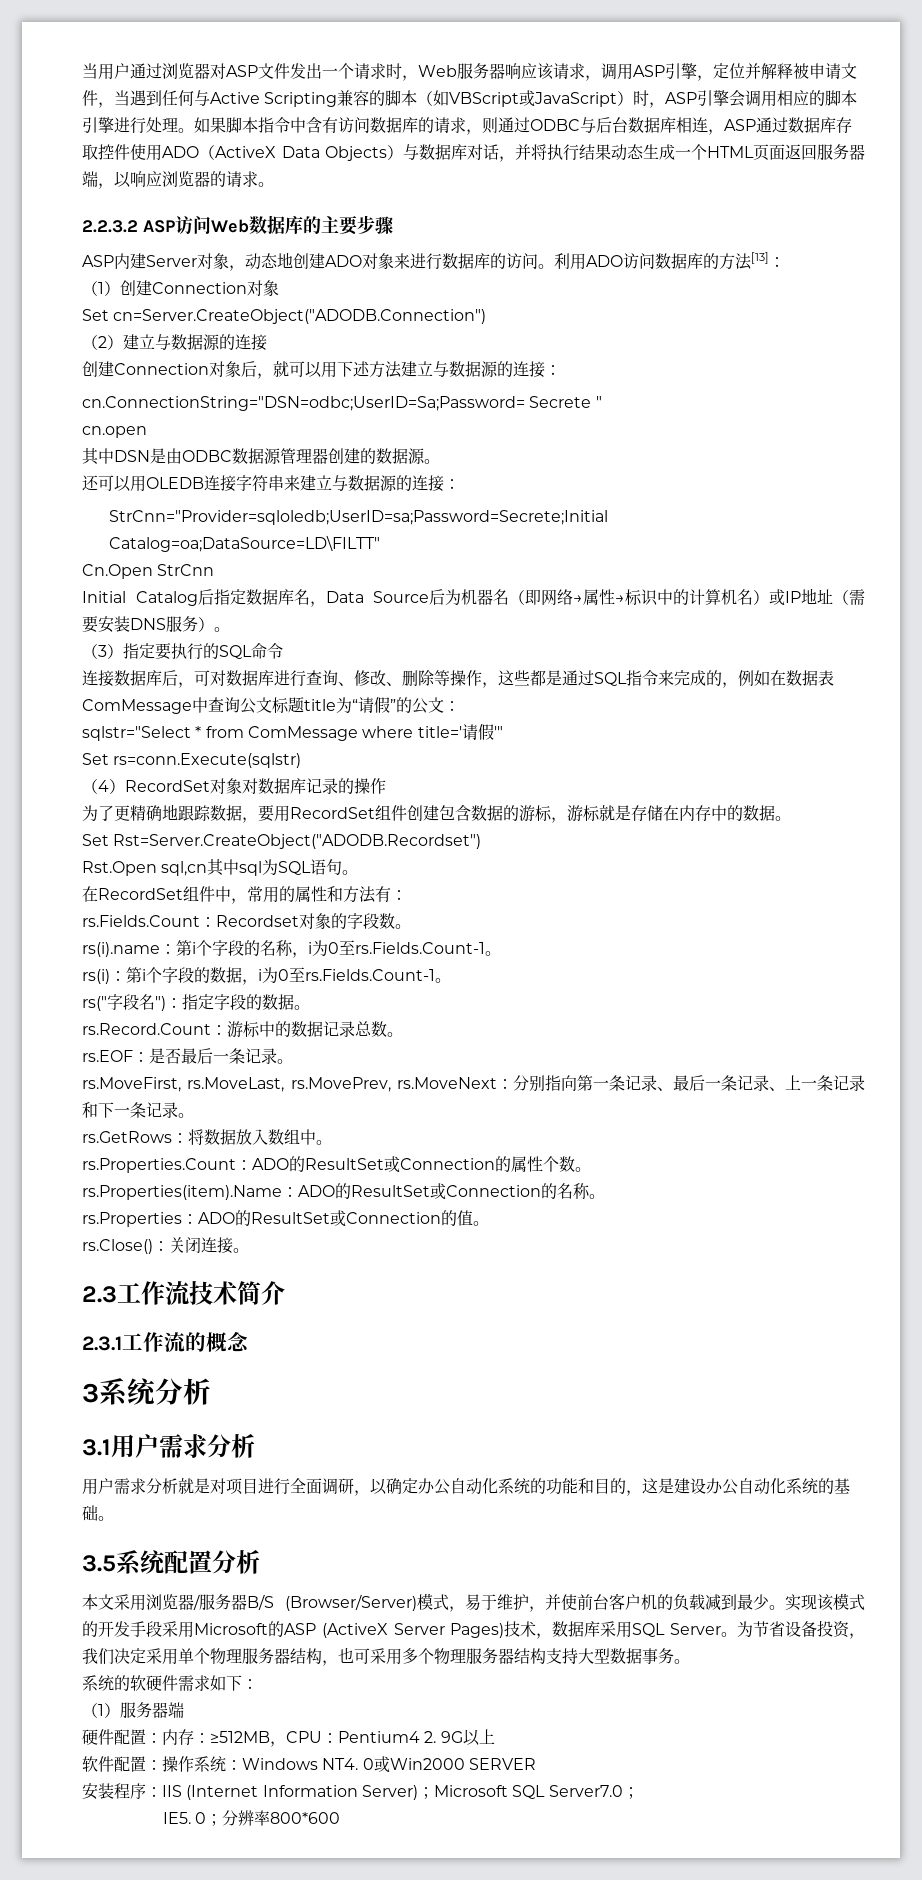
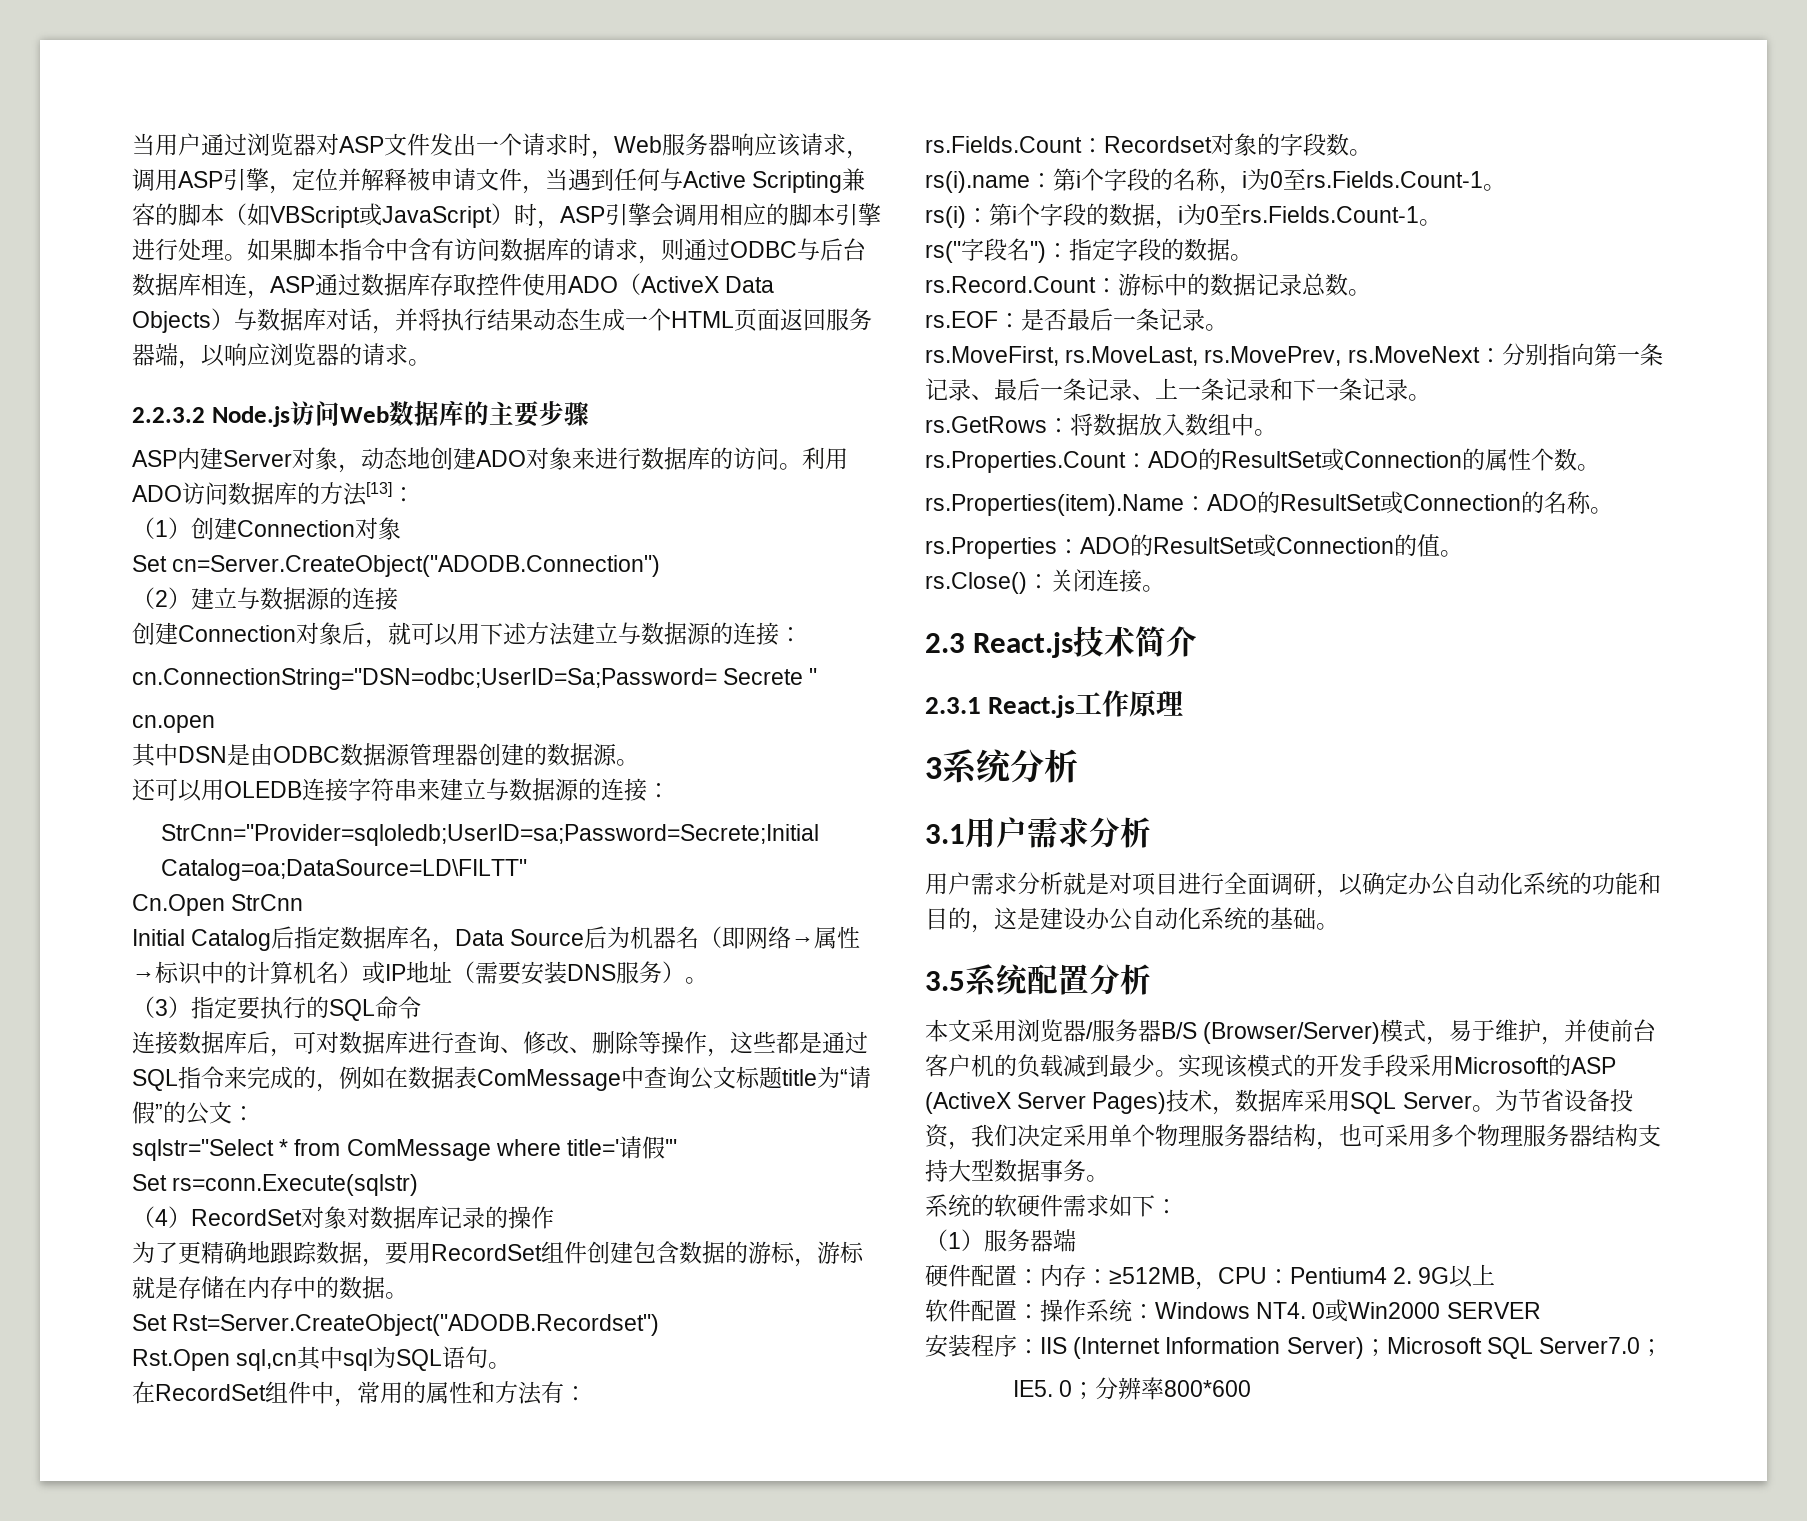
[143,220,175,233] ASP -> [211,406,290,427] Node.js
[117,1281,190,1305] 工作流 -> [973,632,1074,658] React.js
[122,1331,249,1352] 工作流的概念 -> [988,690,1184,718] React.js工作原理

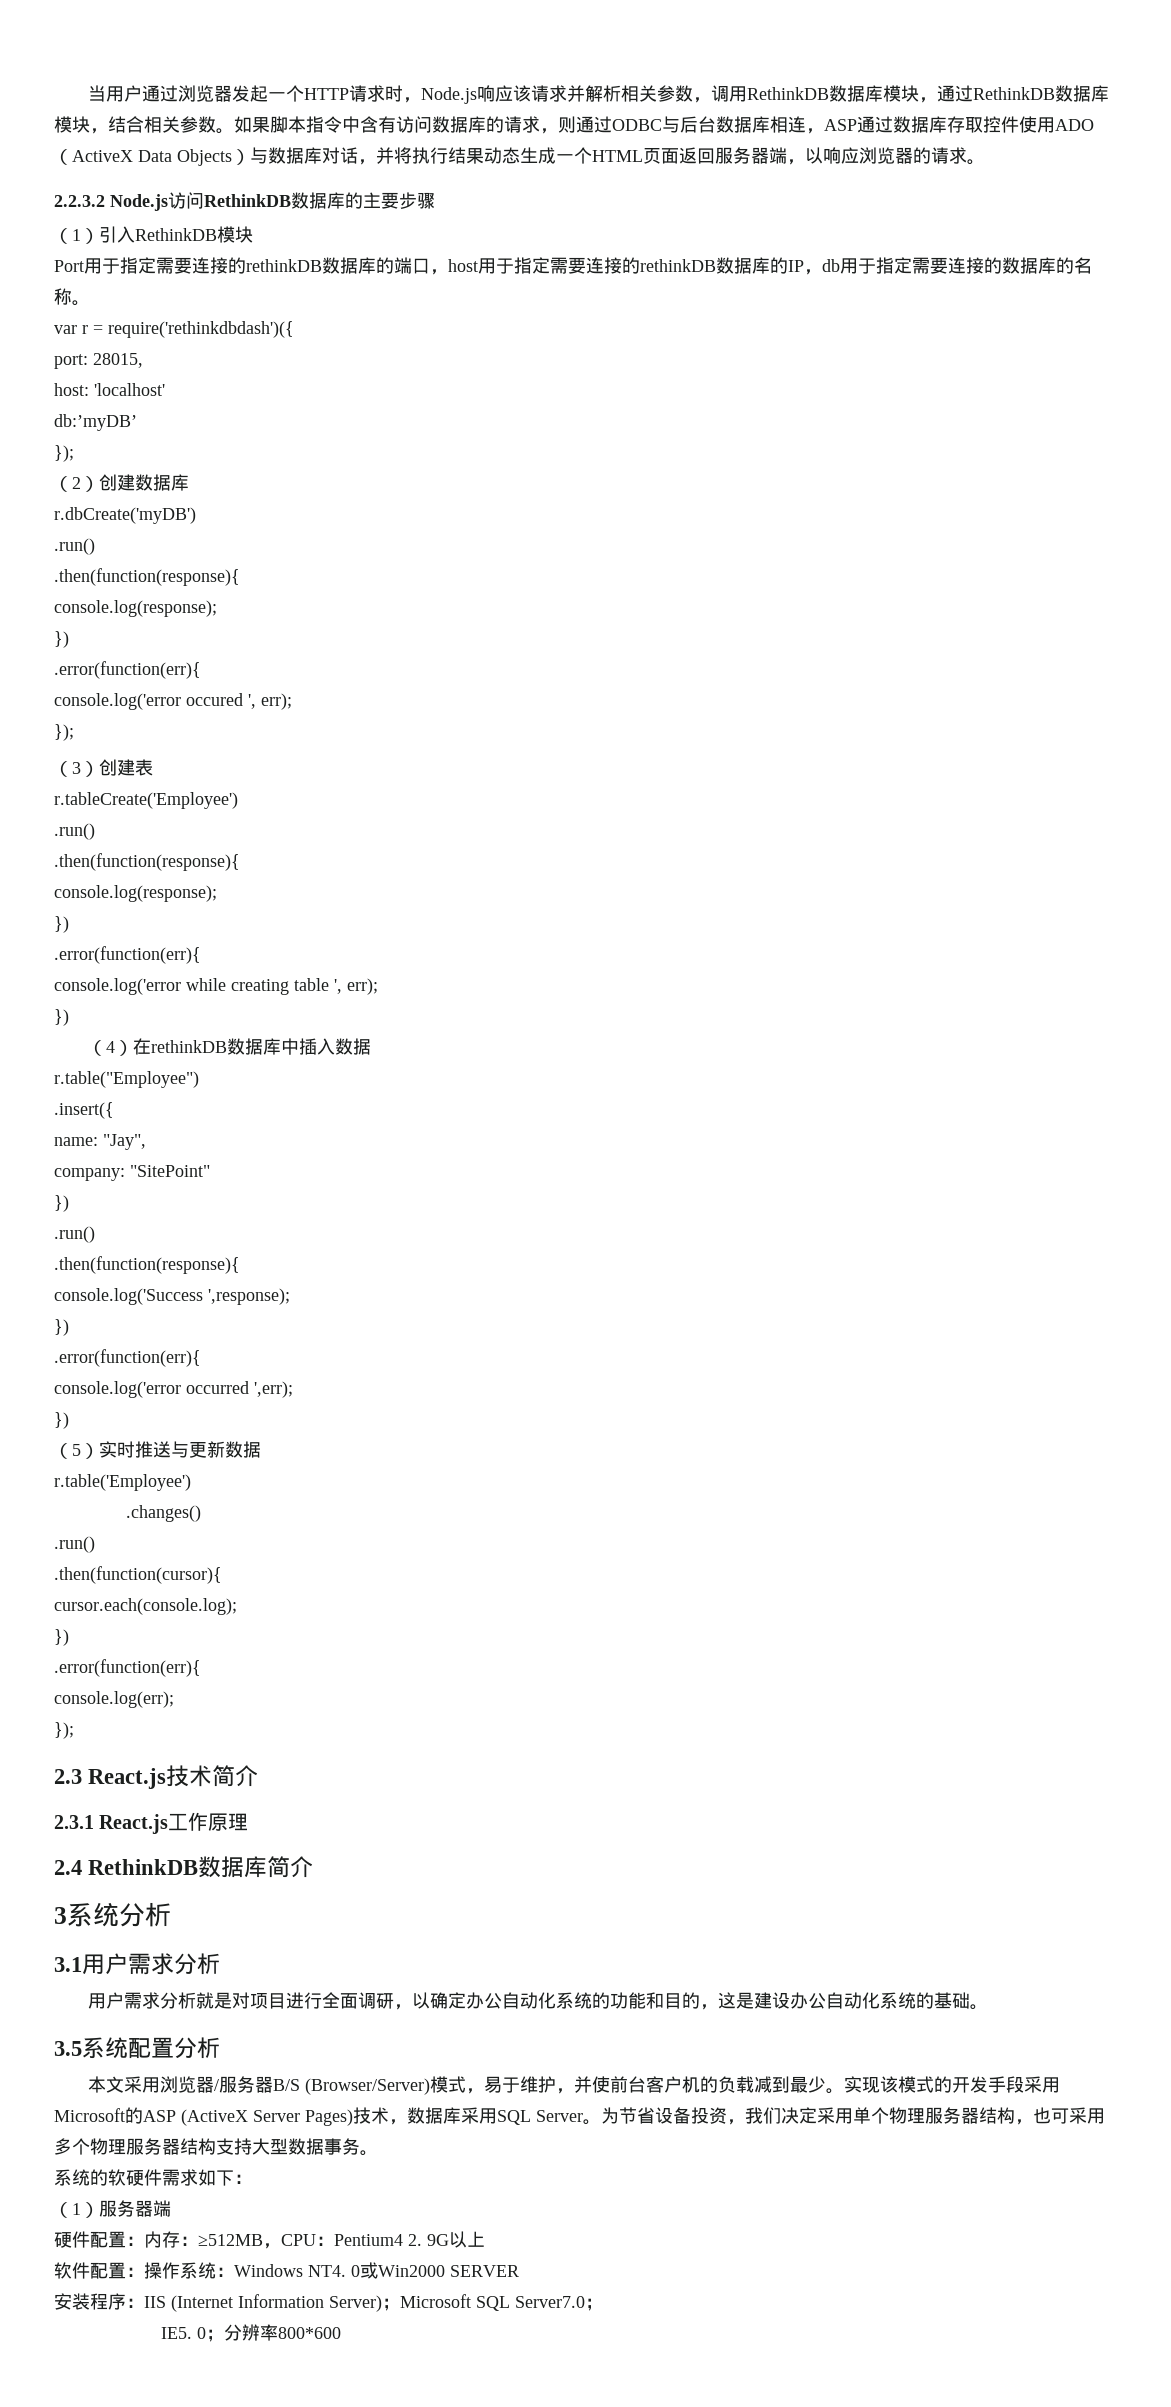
[316,133,869,159] [132,168,866,194] [132,203,881,229] [132,238,224,261] 对ASP文件发出一个请求时，Web服务器响应该请求，调用ASP引擎，定位并解释被申请文件，当遇到任何与Active Scripting兼容的脚本（如VBScript或JavaScript）时，ASP引擎会调用相应的脚本引擎进行处理 -> [231,85,1109,104] [54,116,216,134] 发起一个HTTP请求时，Node.js响应该请求并解析相关参数，调用RethinkDB数据库模块，通过RethinkDB数据库模块，结合相关参数
[339,406,389,423] Web -> [204,194,291,207] RethinkDB
[132,447,848,473] [132,482,415,506] [132,517,401,540] [132,555,661,577] [132,587,398,610] [132,622,802,648] [132,668,818,690] [132,715,215,733] [132,743,639,767] [132,778,670,802] [161,824,820,846] [161,859,528,881] [132,894,304,916] [132,926,861,952] [132,961,708,985] [132,996,421,1021] [132,1031,868,1057] [132,1066,871,1092] [132,1101,255,1125] [132,1136,678,1161] [132,1174,419,1196] [132,1206,554,1229] [132,1241,864,1267] [132,1276,408,1299] [132,1314,660,1336] [132,1346,512,1371] [132,1381,587,1407] [925,133,1372,156] [925,168,1506,194] [925,203,1442,229] [925,238,1253,263] [925,273,1371,296] [925,308,1228,331] [925,343,1663,366] [925,378,1431,401] [925,413,1277,436] [925,448,1600,473] [925,491,1613,516] [925,534,1463,559] [925,569,1165,594] ASP内建Server对象，动态地创建ADO对象来进行数据库的访问。利用ADO访问数据库的方法[13]： // （1）创建Connection对象 // Set cn=Server.CreateObject("ADODB.Connection") // （2）建立与数据源的连接 // 创建Connection对象后，就可以用下述方法建立与数据源的连接： // cn.ConnectionString="DSN=odbc;UserID=Sa;Password= Secrete " // cn.open // 其中DSN是由ODBC数据源管理器创建的数据源。 // 还可以用OLEDB连接字符串来建立与数据源的连接： // StrCnn="Provider=sqloledb;UserID=sa;Password=Secrete;Initial Catalog=oa;DataSource=LD\FILTT" // Cn.Open StrCnn // Initial Catalog后指定数据库名，Data Source后为机器名（即网络→属性→标识中的计算机名）或IP地址（需要安装DNS服务）。 // （3）指定要执行的SQL命令 // 连接数据库后，可对数据库进行查询、修改、删除等操作，这些都是通过SQL指令来完成的，例如在数据表ComMessage中查询公文标题title为“请假”的公文： // sqlstr="Select * from ComMessage where title='请假'" // Set rs=conn.Execute(sqlstr) // （4）RecordSet对象对数据库记录的操作 // 为了更精确地跟踪数据，要用RecordSet组件创建包含数据的游标，游标就是存储在内存中的数据。 // Set Rst=Server.CreateObject("ADODB.Recordset") // Rst.Open sql,cn其中sql为SQL语句。 // 在RecordSet组件中，常用的属性和方法有： // rs.Fields.Count：Recordset对象的字段数。 // rs(i).name：第i个字段的名称，i为0至rs.Fields.Count-1。 // rs(i)：第i个字段的数据，i为0至rs.Fields.Count-1。 // rs("字段名")：指定字段的数据。 // rs.Record.Count：游标中的数据记录总数。 // rs.EOF：是否最后一条记录。 // rs.MoveFirst, rs.MoveLast, rs.MovePrev, rs.MoveNext：分别指向第一条记录、最后一条记录、上一条记录和下一条记录。 // rs.GetRows：将数据放入数组中。 // rs.Properties.Count：ADO的ResultSet或Connection的属性个数。 // rs.Properties(item).Name：ADO的ResultSet或Connection的名称。 // rs.Properties：ADO的ResultSet或Connection的值。 // rs.Close()：关闭连接。 -> [54,226,253,244] [54,257,1092,275] [54,288,90,306] [54,321,294,338] [54,353,143,369] [54,383,165,396] [54,414,137,431] [54,445,74,462] [54,474,189,492] [54,507,196,524] [54,538,95,555] [54,568,240,586] [54,600,217,617] [54,631,69,648] [54,661,201,679] [54,693,292,710] [54,724,74,741] [54,759,153,777] [54,792,238,809] [54,823,95,840] [54,853,240,871] [54,885,217,902] [54,916,69,933] [54,946,201,964] [54,978,378,995] [54,1009,69,1026] [87,1038,371,1056] [54,1071,199,1088] [54,1102,114,1119] [54,1134,146,1150] [54,1165,210,1181] [54,1195,69,1212] [54,1226,95,1243] [54,1256,240,1274] [54,1288,290,1305] [54,1319,69,1336] [54,1349,201,1367] [54,1381,293,1398] [54,1412,69,1429] [54,1441,261,1459] [54,1474,191,1491] [125,1505,201,1522] [54,1536,95,1553] [54,1566,222,1584] [54,1598,237,1615] [54,1629,69,1646] [54,1659,201,1677] [54,1691,174,1708] [54,1722,74,1739] （1）引入RethinkDB模块 // Port用于指定需要连接的rethinkDB数据库的端口，host用于指定需要连接的rethinkDB数据库的IP，db用于指定需要连接的数据库的名称。 // var r = require('rethinkdbdash')({ // port: 28015, // host: 'localhost' // db:’myDB’ // }); // （2）创建数据库 // r.dbCreate('myDB') // .run() // .then(function(response){ // console.log(response); // }) // .error(function(err){ // console.log('error occured ', err); // }); // （3）创建表 // r.tableCreate('Employee') // .run() // .then(function(response){ // console.log(response); // }) // .error(function(err){ // console.log('error while creating table ', err); // }) // （4）在rethinkDB数据库中插入数据 // r.table("Employee") // .insert({ // name: "Jay", // company: "SitePoint" // }) // .run() // .then(function(response){ // console.log('Success ',response); // }) // .error(function(err){ // console.log('error occurred ',err); // }) // （5）实时推送与更新数据 // r.table('Employee') // .changes() // .run() // .then(function(cursor){ // cursor.each(console.log); // }) // .error(function(err){ // console.log(err); // });
(1184, 703) none -> [54,1856,314,1878] // 2.4 RethinkDB数据库简介

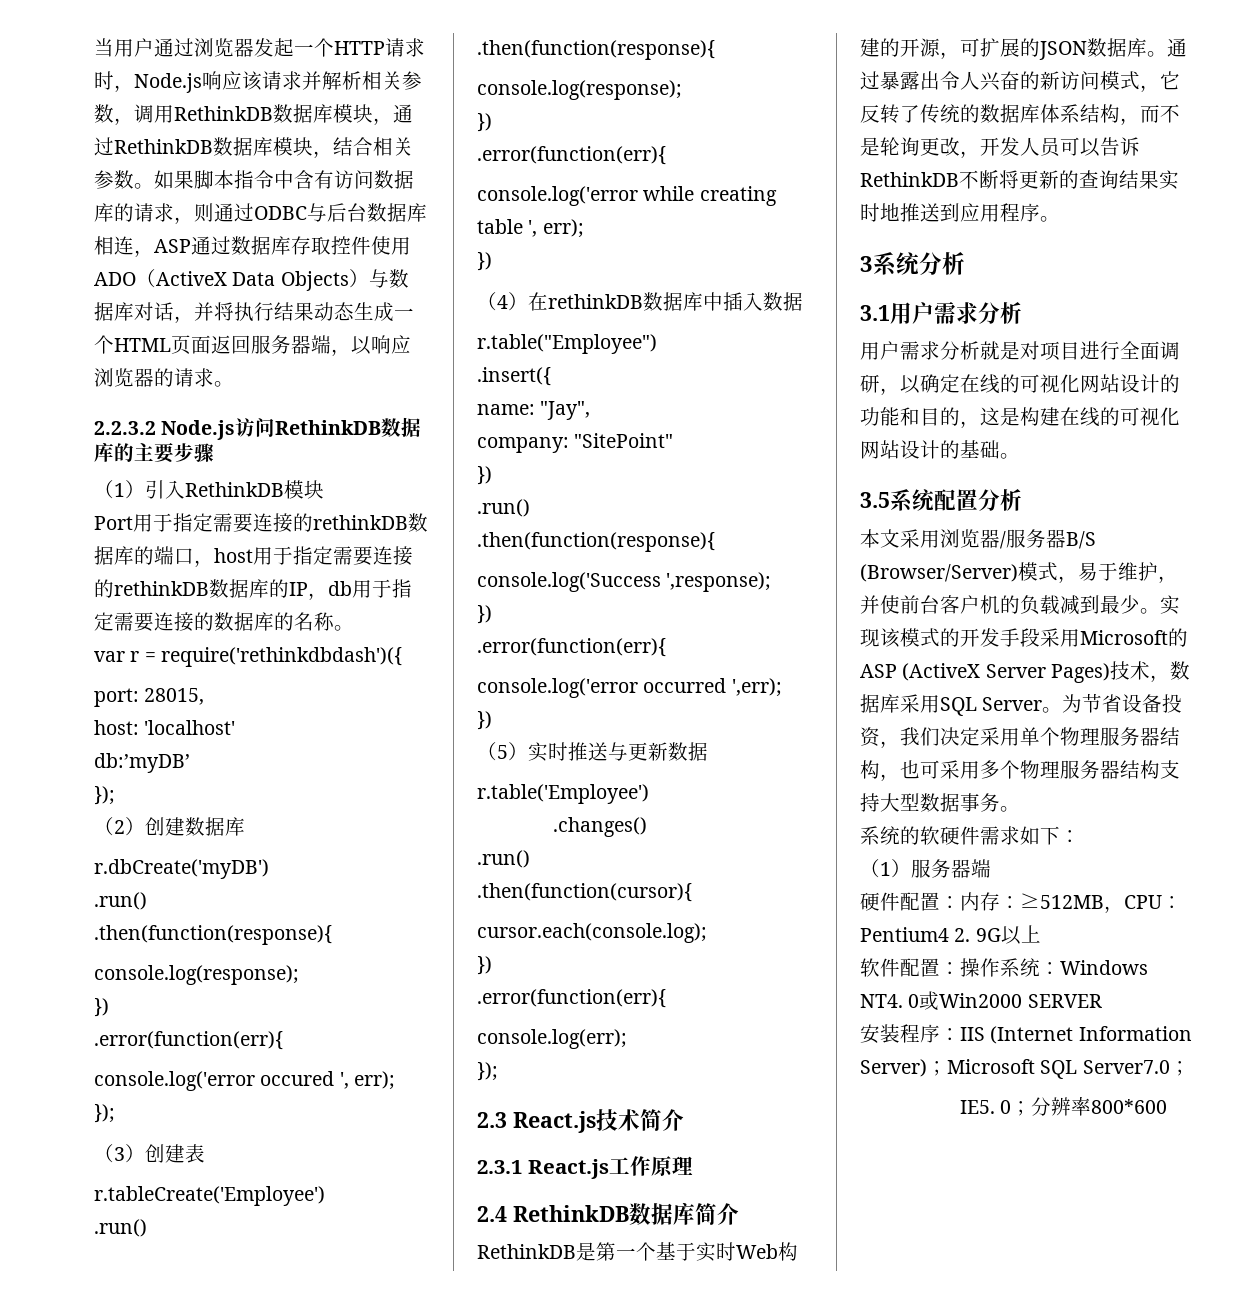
(314, 1867) none -> [477,1242,798,1262] [860,38,1187,60] [860,71,1180,92] [860,104,1180,125] [860,137,1140,158] [860,170,1179,190] [860,203,1060,222] // RethinkDB是第一个基于实时Web构建的开源，可扩展的JSON数据库。通过暴露出令人兴奋的新访问模式，它反转了传统的数据库体系结构，而不是轮询更改，开发人员可以告诉RethinkDB不断将更新的查询结果实时地推送到应用程序。
[465,1992,592,2009] 办公自动化系统 -> [960,374,1160,394] 在线的可视化网站设计
[753,1992,916,2009] 建设办公自动化系统 -> [1020,407,1180,427] [860,440,940,459] 构建在线的可视化网站设计

